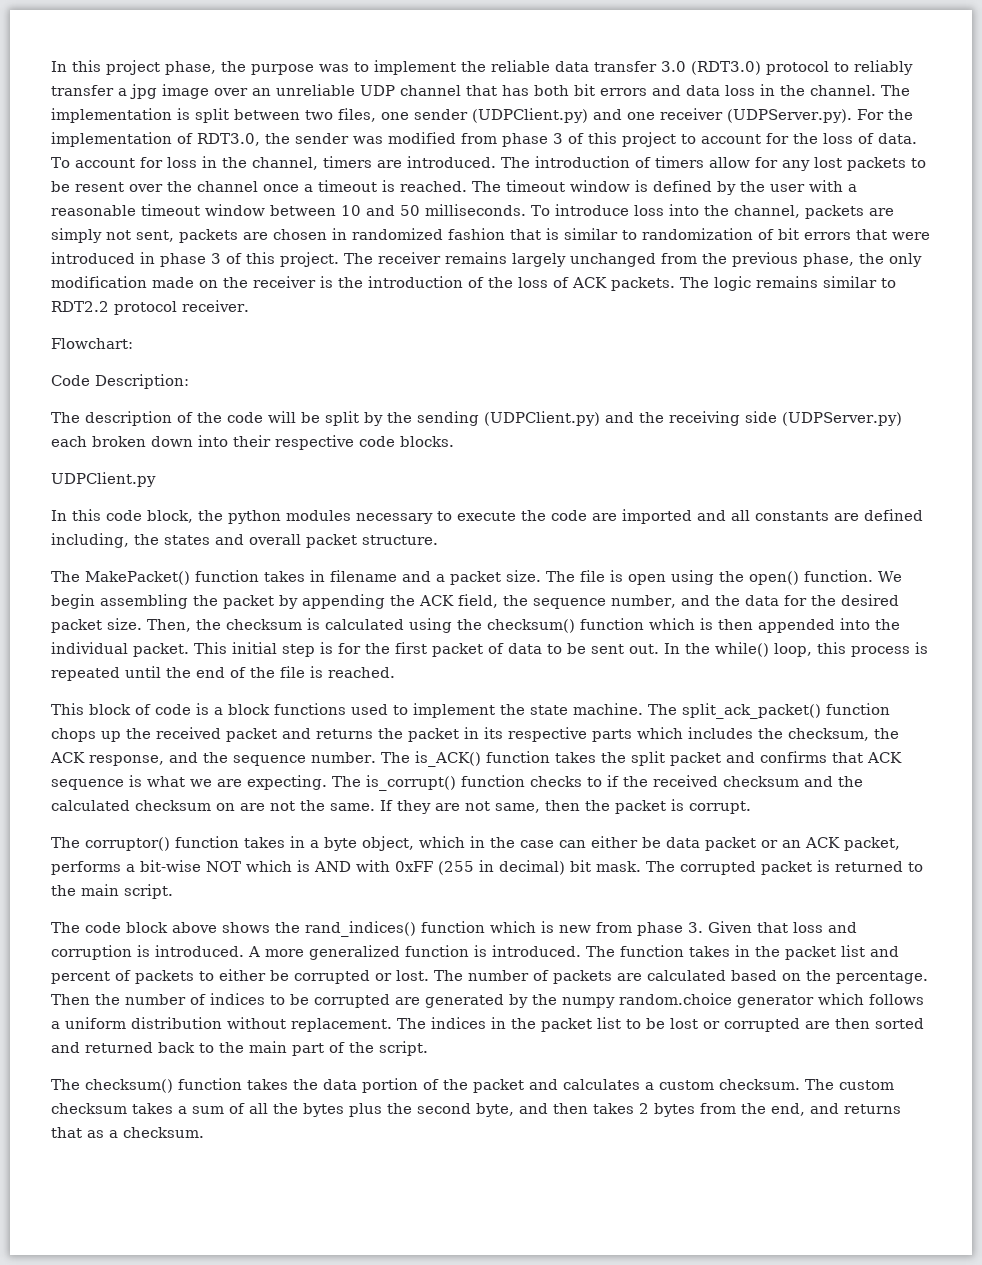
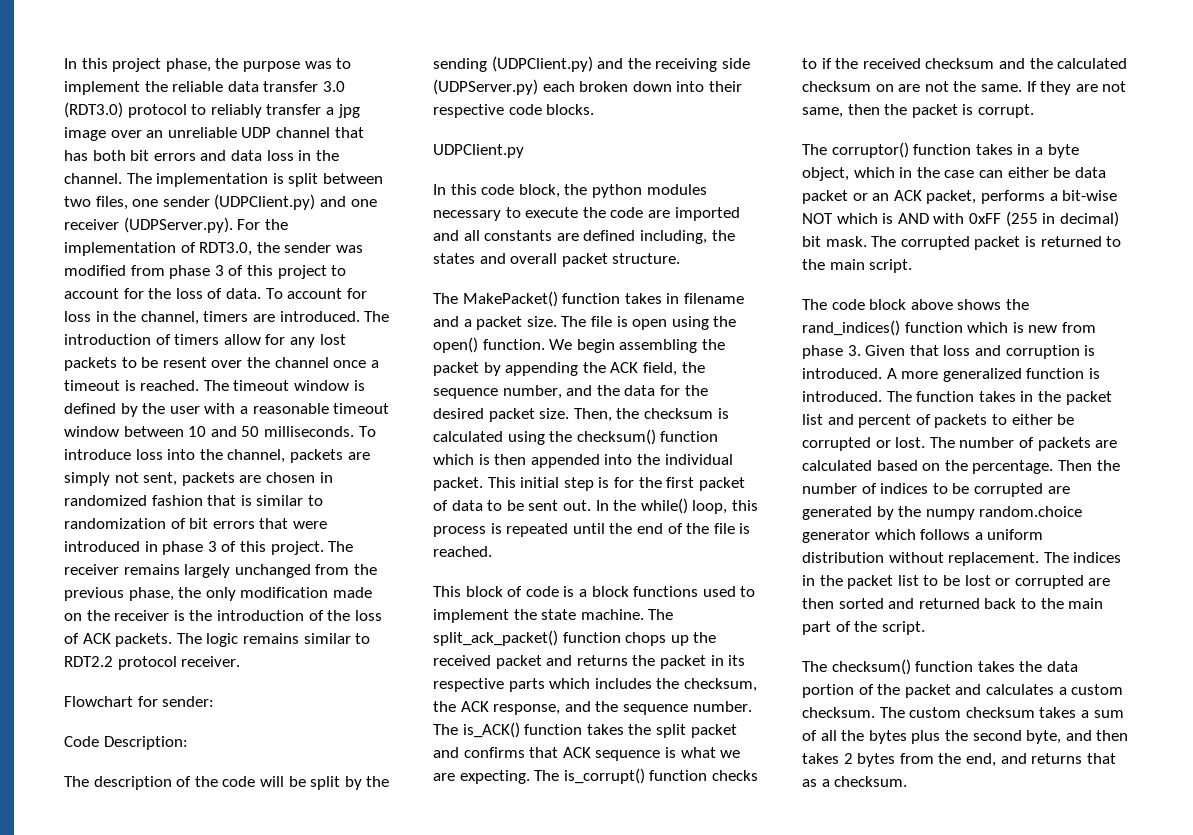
[51,338,133,349] Flowchart: -> [64,696,215,707] Flowchart for sender:

